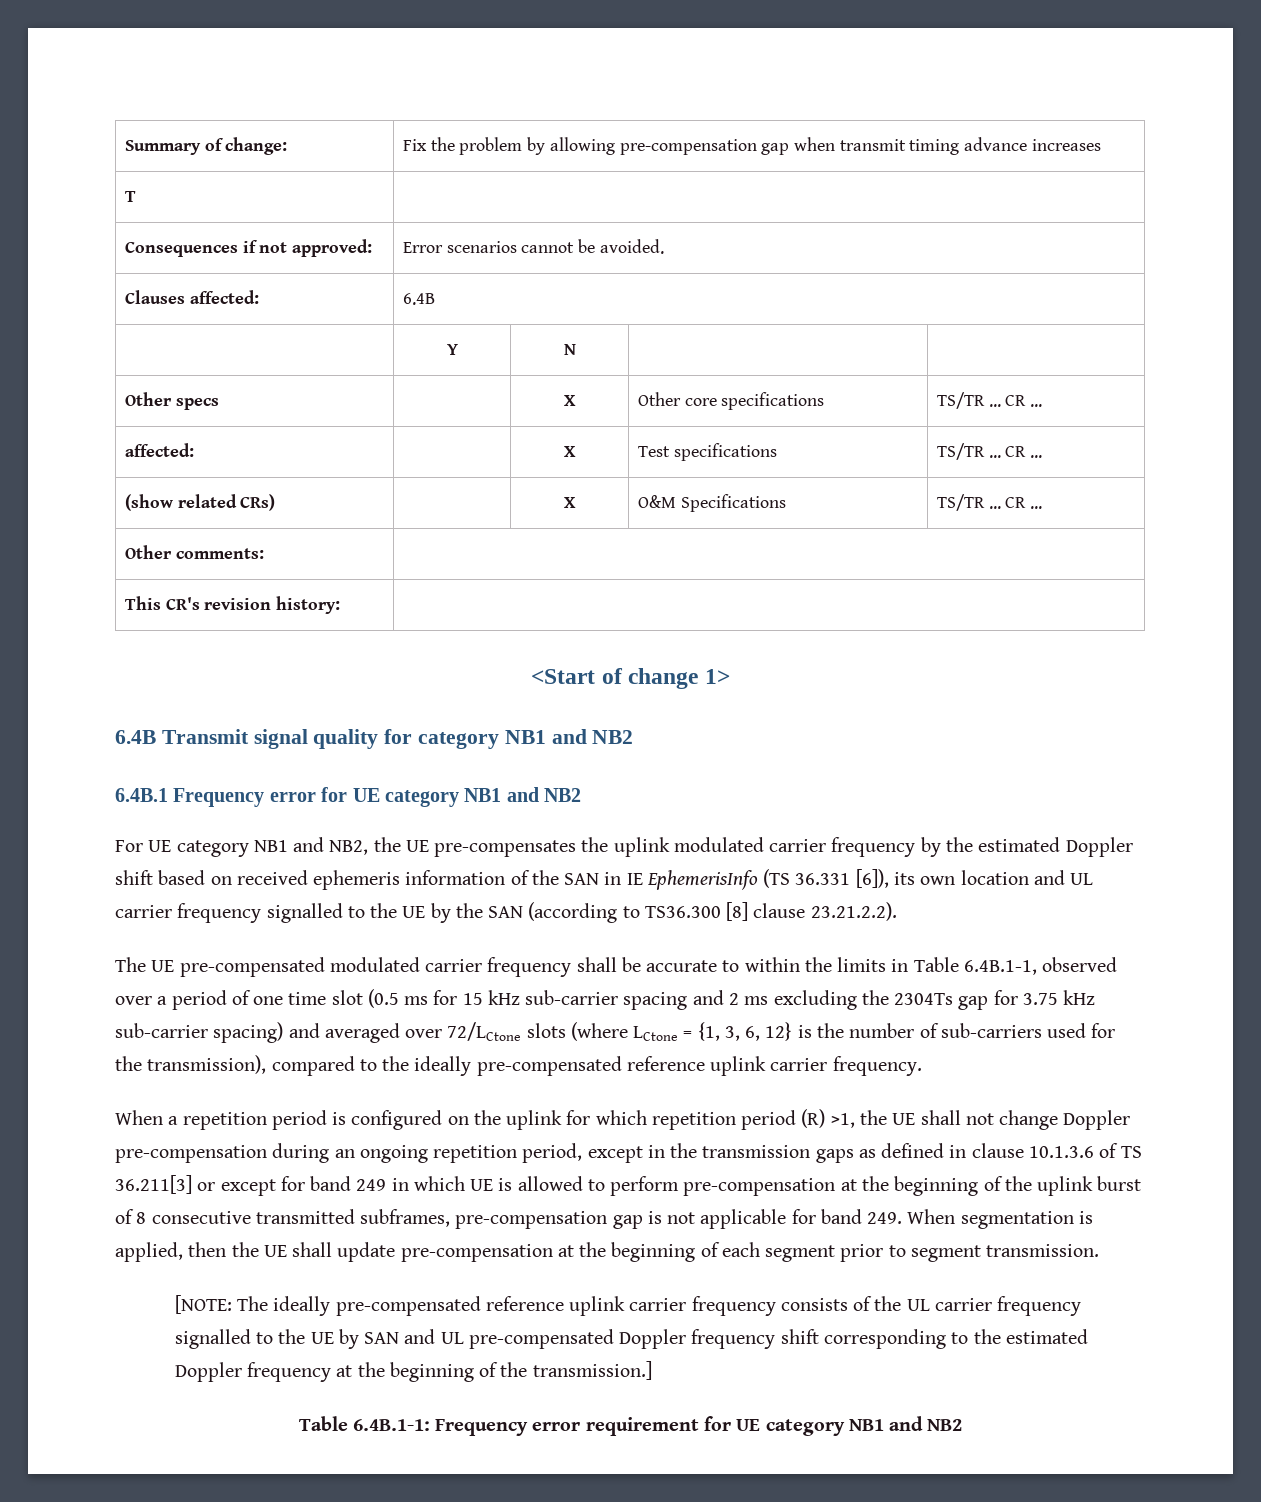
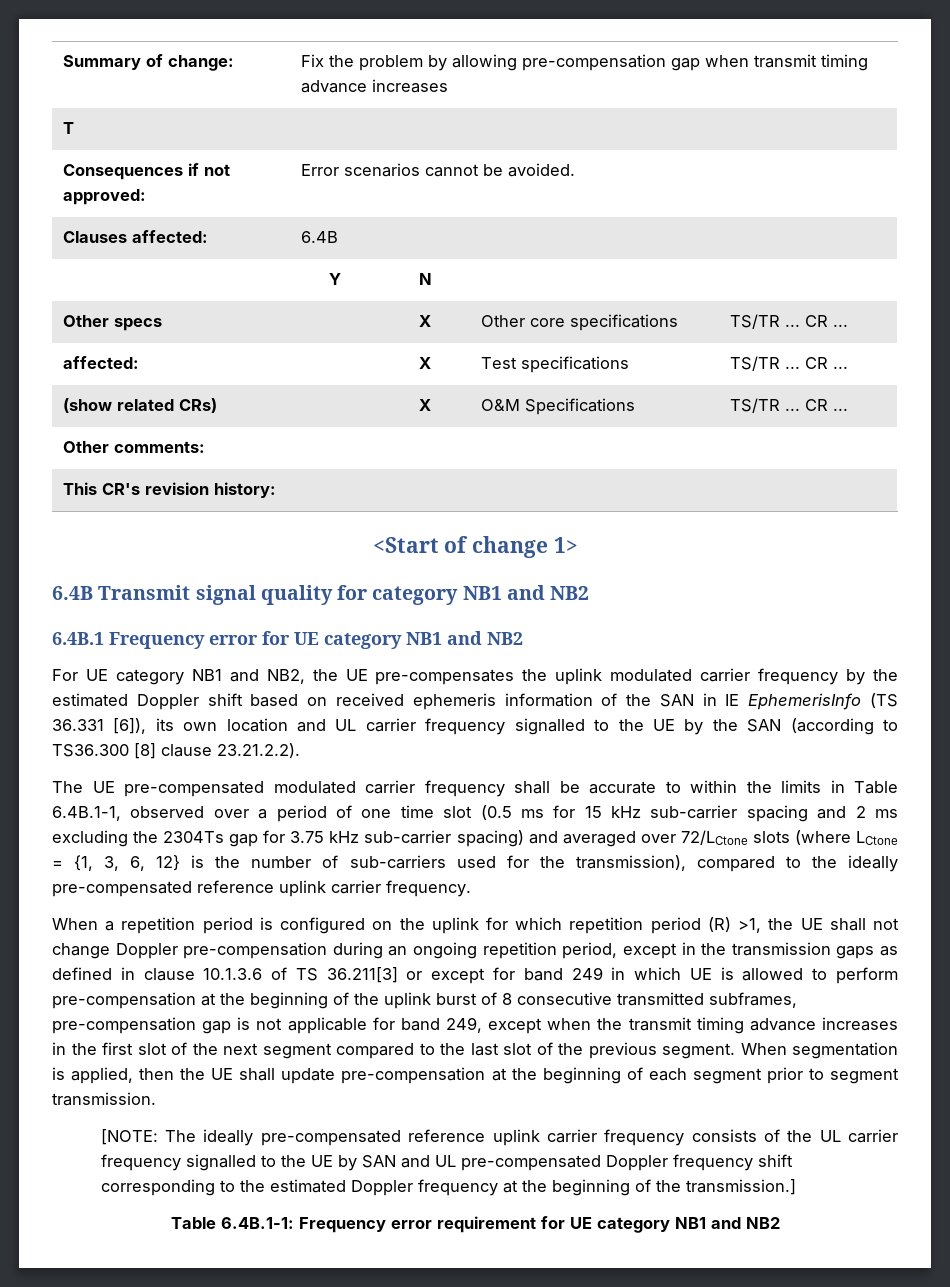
[867,1212,903,1224] 249. -> [446,1017,898,1034] [52,1042,735,1059] 249, except when the transmit timing advance increases in the first slot of the next segment compared to the last slot of the previous segment.

